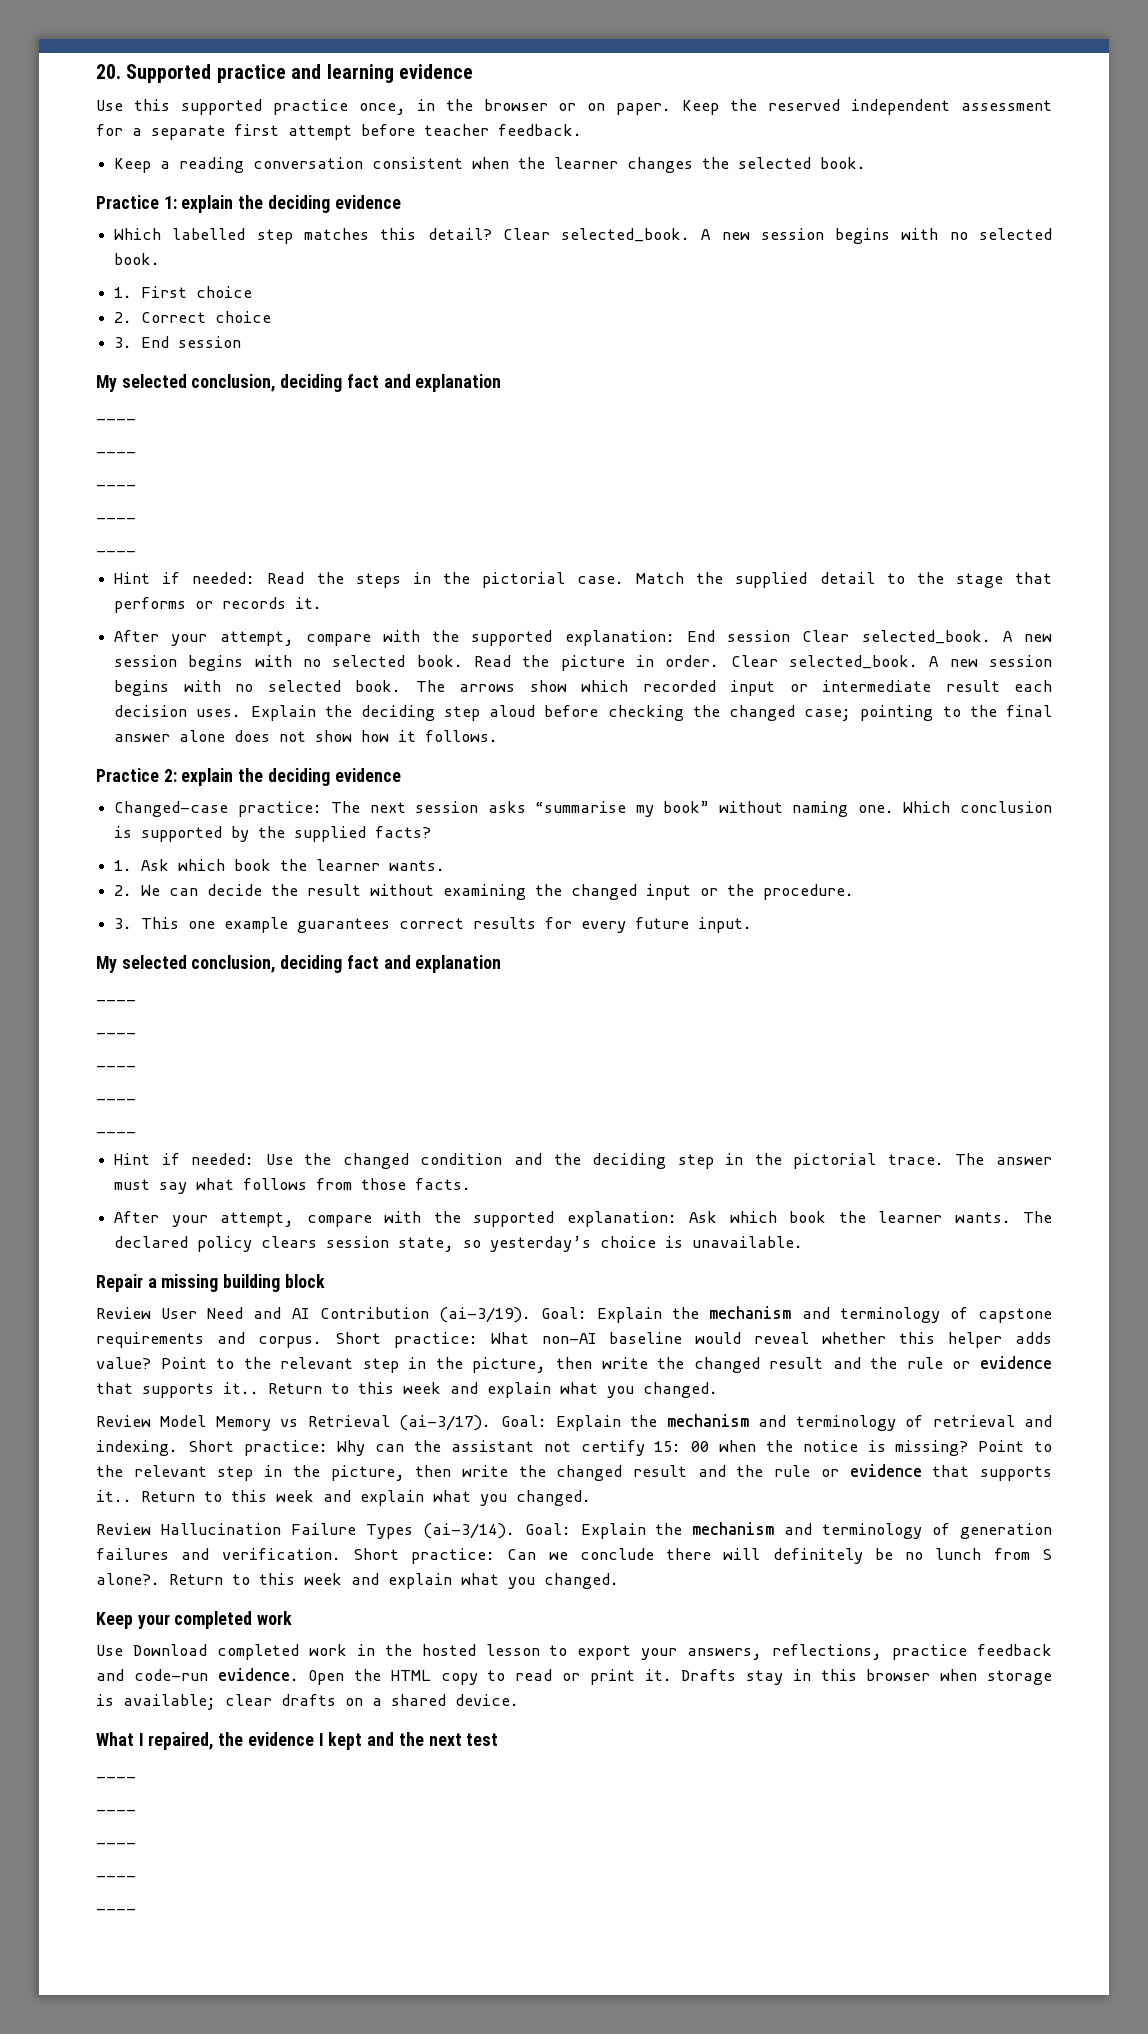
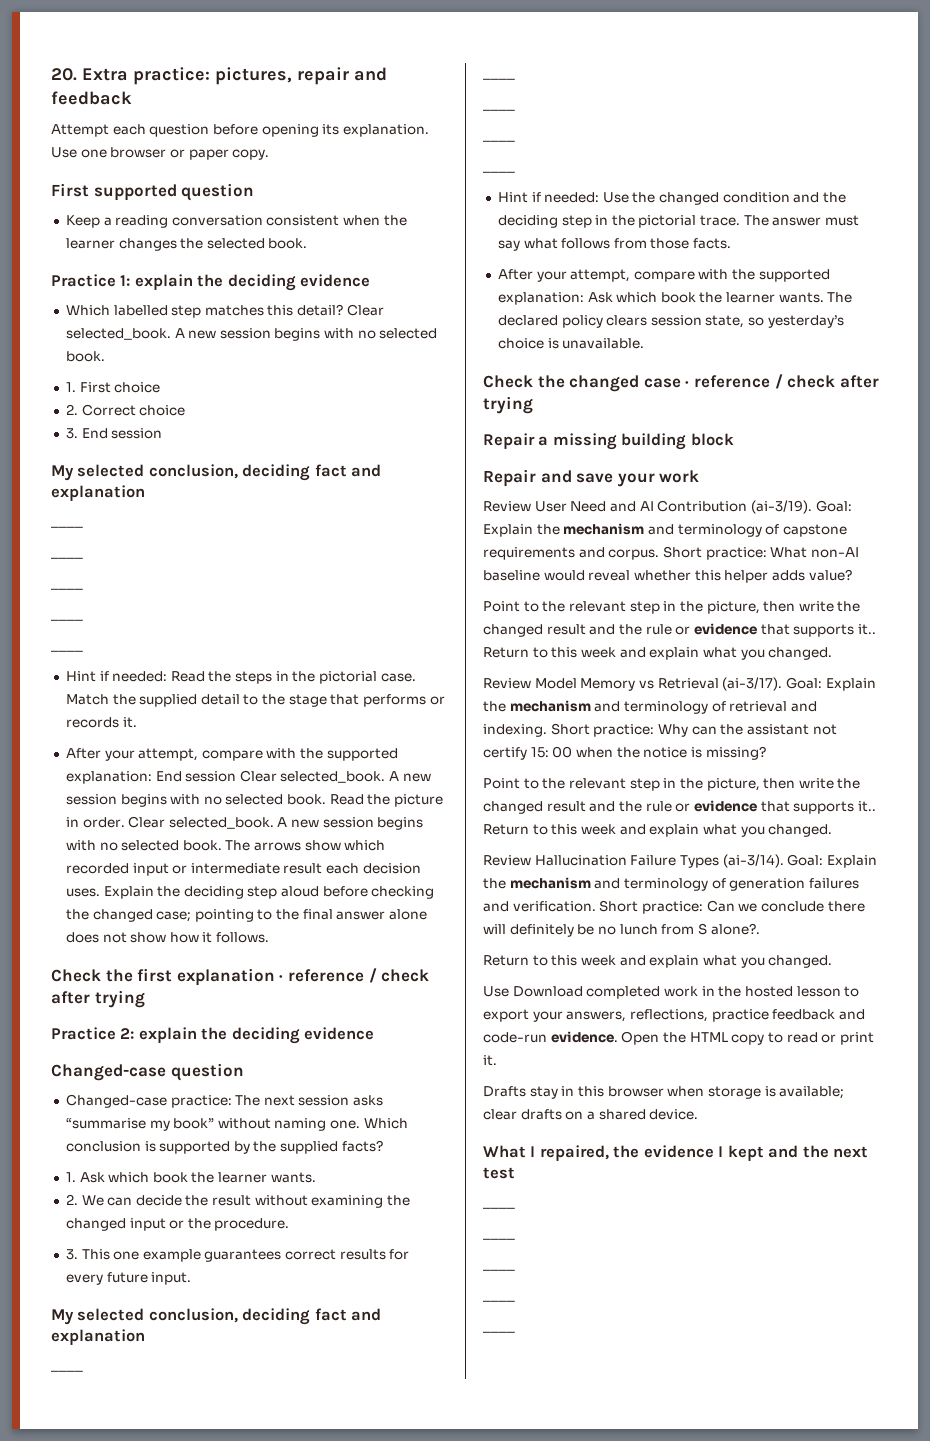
[126,64,473,83] [96,99,1052,115] [96,124,582,140] Supported practice and learning evidence // Use this supported practice once, in the browser or on paper. Keep the reserved independent assessment for a separate first attempt before teacher feedback. -> [82,67,387,85] [51,91,132,105] [51,124,429,137] [51,147,270,160] [51,183,255,201] Extra practice: pictures, repair and feedback // Attempt each question before opening its explanation. Use one browser or paper copy. // First supported question
(499, 736) none -> [51,968,430,986] [51,990,145,1008] // Check the first explanation · reference / check after trying
(401, 775) none -> [51,1063,244,1081] // Changed-case question
(804, 1242) none -> [483,374,879,392] [483,396,533,414] // Check the changed case · reference / check after trying
(325, 1281) none -> [483,469,700,487] // Repair and save your work
(151, 1363) none -> (852, 575) //
(969, 1448) none -> (766, 753) //
[169,1573,619,1589] [96,1611,293,1629] Return to this week and explain what you changed. // Keep your completed work -> [483,955,833,968] // Return to this week and explain what you changed.
(672, 1675) none -> (497, 1060) //

